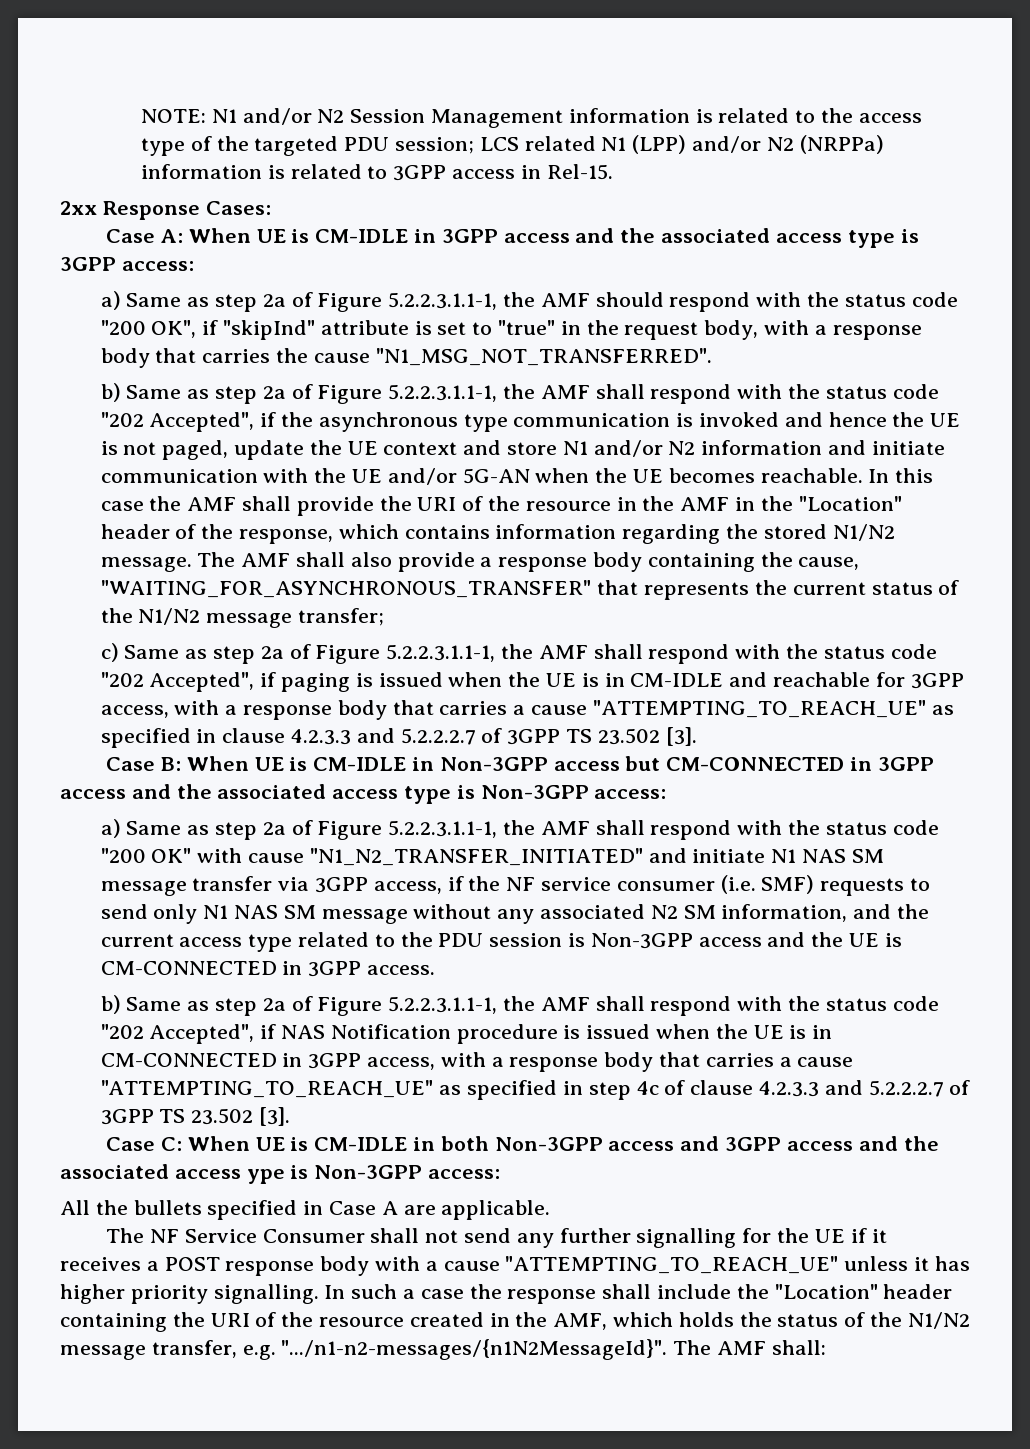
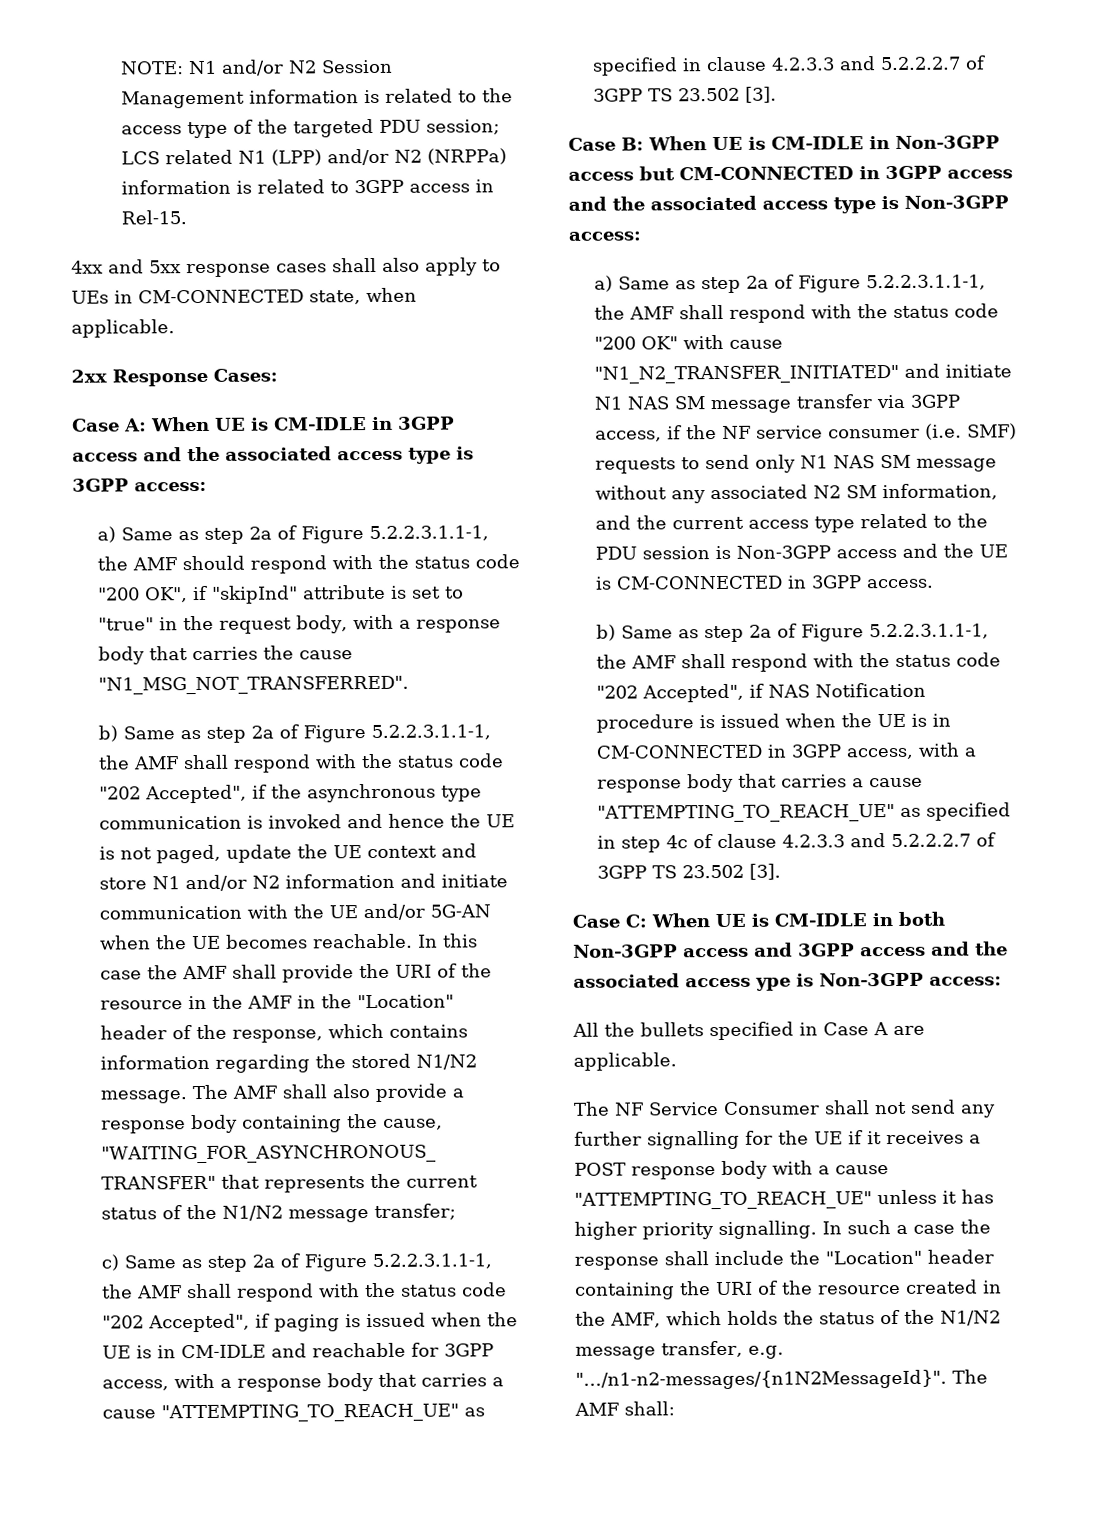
(613, 172) none -> [71,257,501,278] [71,287,417,305] [71,319,175,338] // 4xx and 5xx response cases shall also apply to UEs in CM-CONNECTED state, when applicable.

